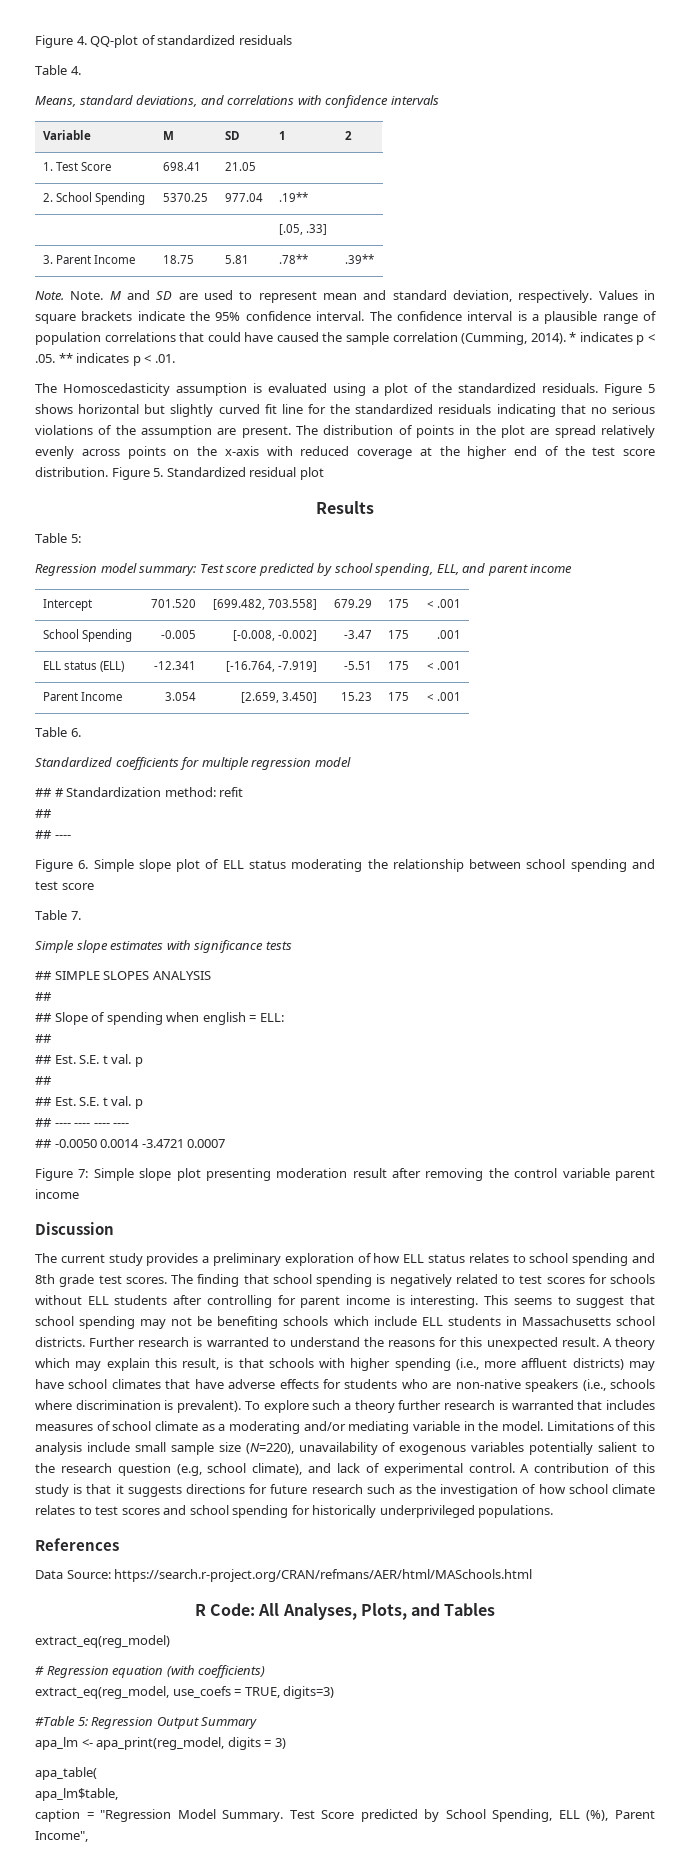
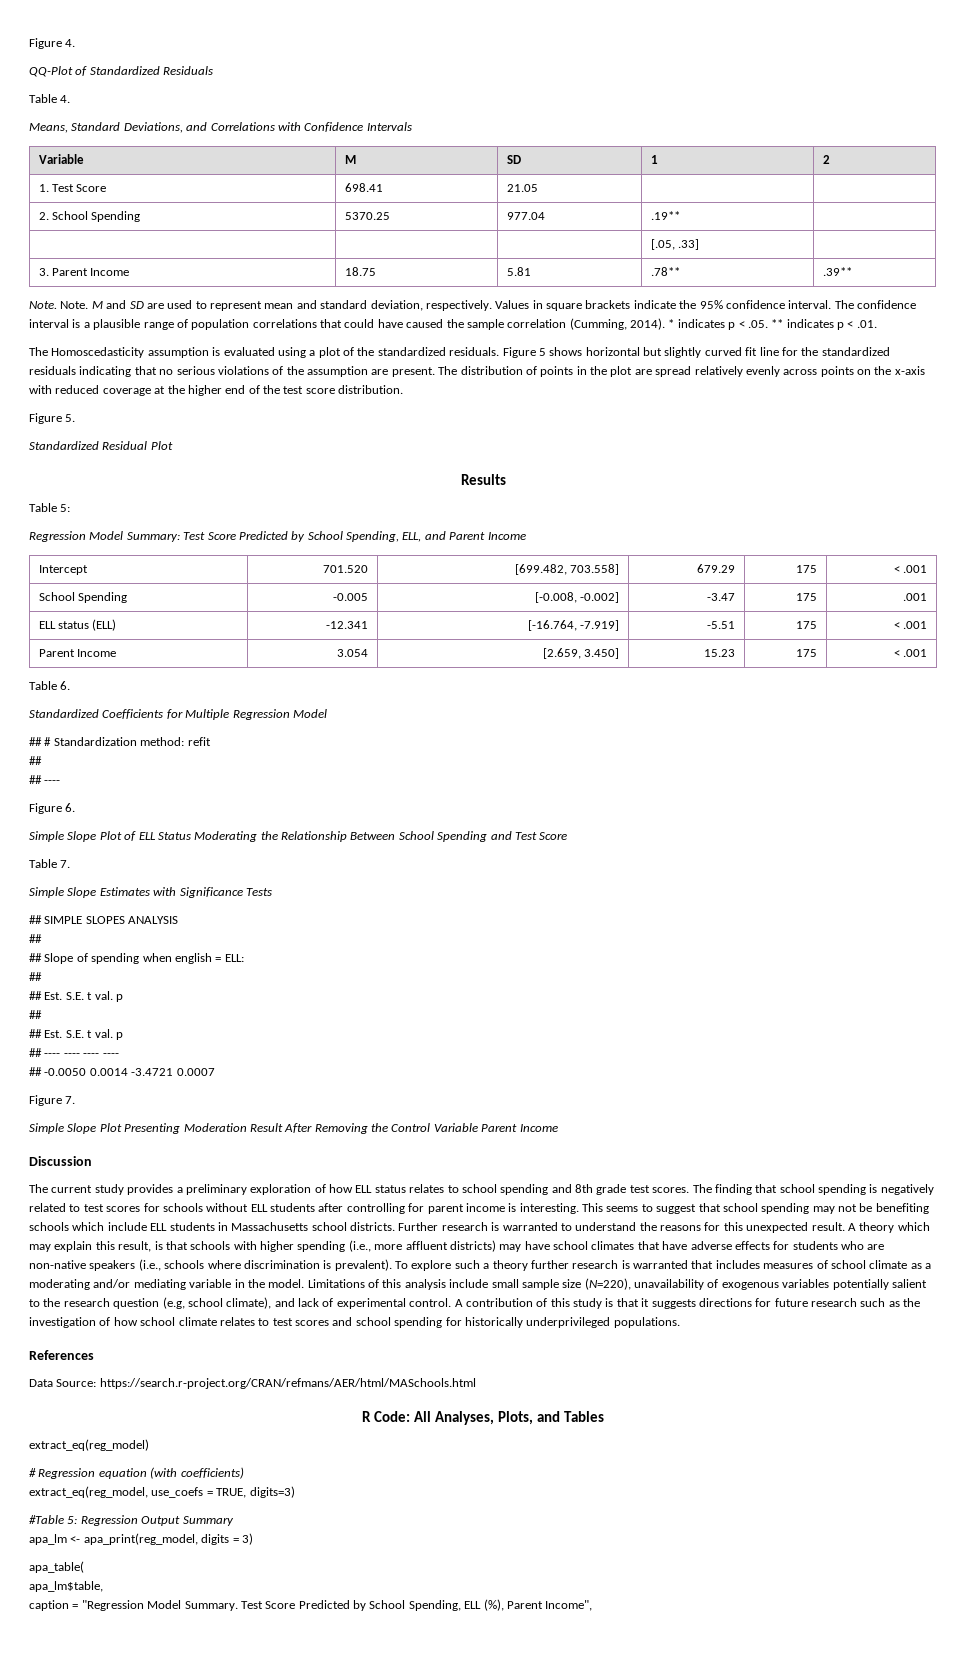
[90,35,292,48] QQ-plot of standardized residuals -> [29,66,214,77] // QQ-Plot of Standardized Residuals
[79,95,439,108] standard deviations, and correlations with confidence intervals -> [71,122,412,133] Standard Deviations, and Correlations with Confidence Intervals
(108, 472) none -> (404, 389) //
[166,467,324,480] Standardized residual plot -> [29,441,173,450] // Standardized Residual Plot
[100,563,573,576] model summary: Test score predicted by school spending, ELL, and parent income -> [89,531,526,542] Model Summary: Test Score Predicted by School Spending, ELL, and Parent Income
[115,757,351,770] coefficients for multiple regression model -> [102,709,327,720] Coefficients for Multiple Regression Model
[93,859,655,872] [35,881,94,890] [35,910,81,920] [35,940,292,953] Simple slope plot of ELL status moderating the relationship between school spending and test score // Table 7. // Simple slope estimates with significance tests -> [29,831,568,842] [29,859,71,868] [29,887,272,898] // Simple Slope Plot of ELL Status Moderating the Relationship Between School Spending and Test Score // Table 7. // Simple Slope Estimates with Significance Tests
[78,1168,655,1181] [35,1189,79,1199] 7: Simple slope plot presenting moderation result after removing the control variable parent income -> [65,1096,76,1104] [29,1123,558,1134] 7. // Simple Slope Plot Presenting Moderation Result After Removing the Control Variable Parent Income
[360,1809,418,1822] predicted -> [298,1600,350,1609] Predicted

